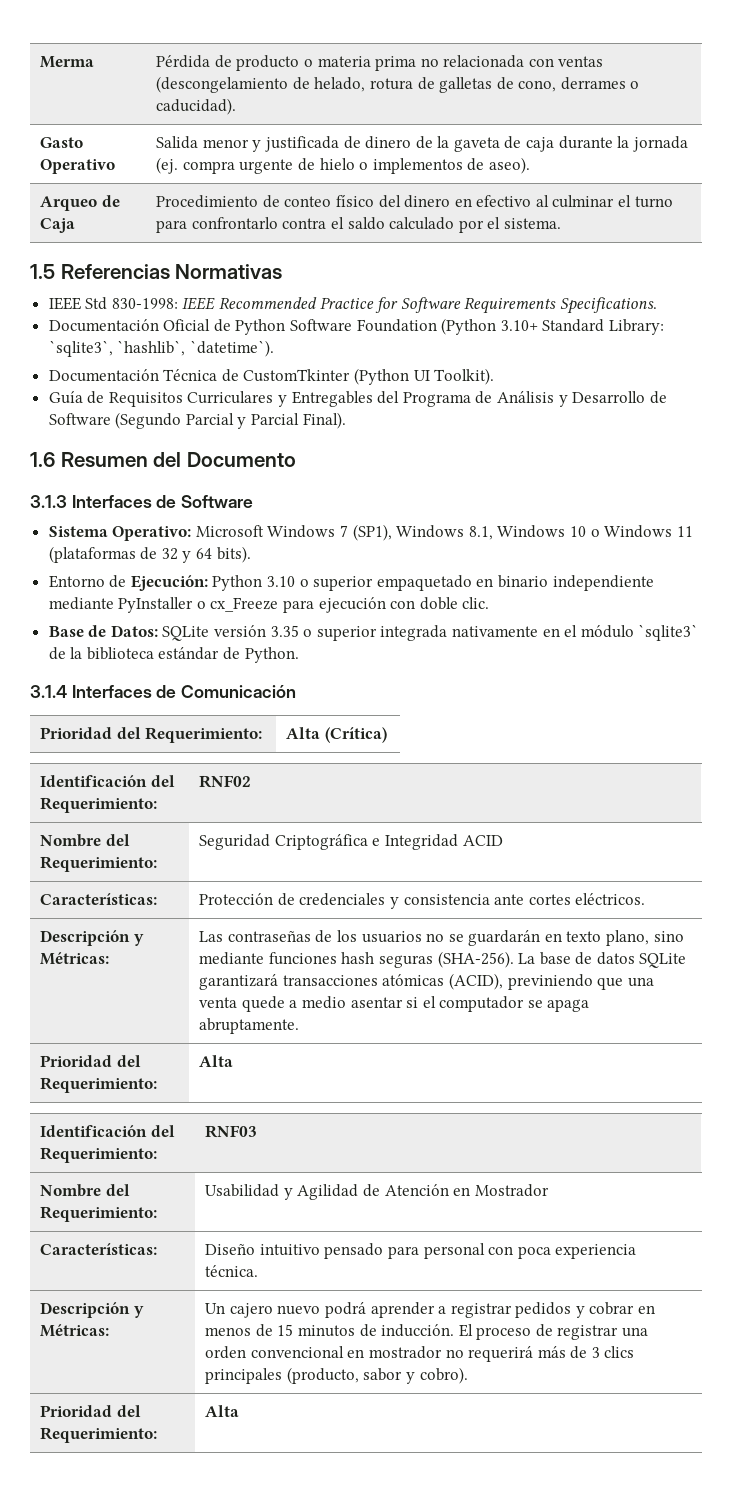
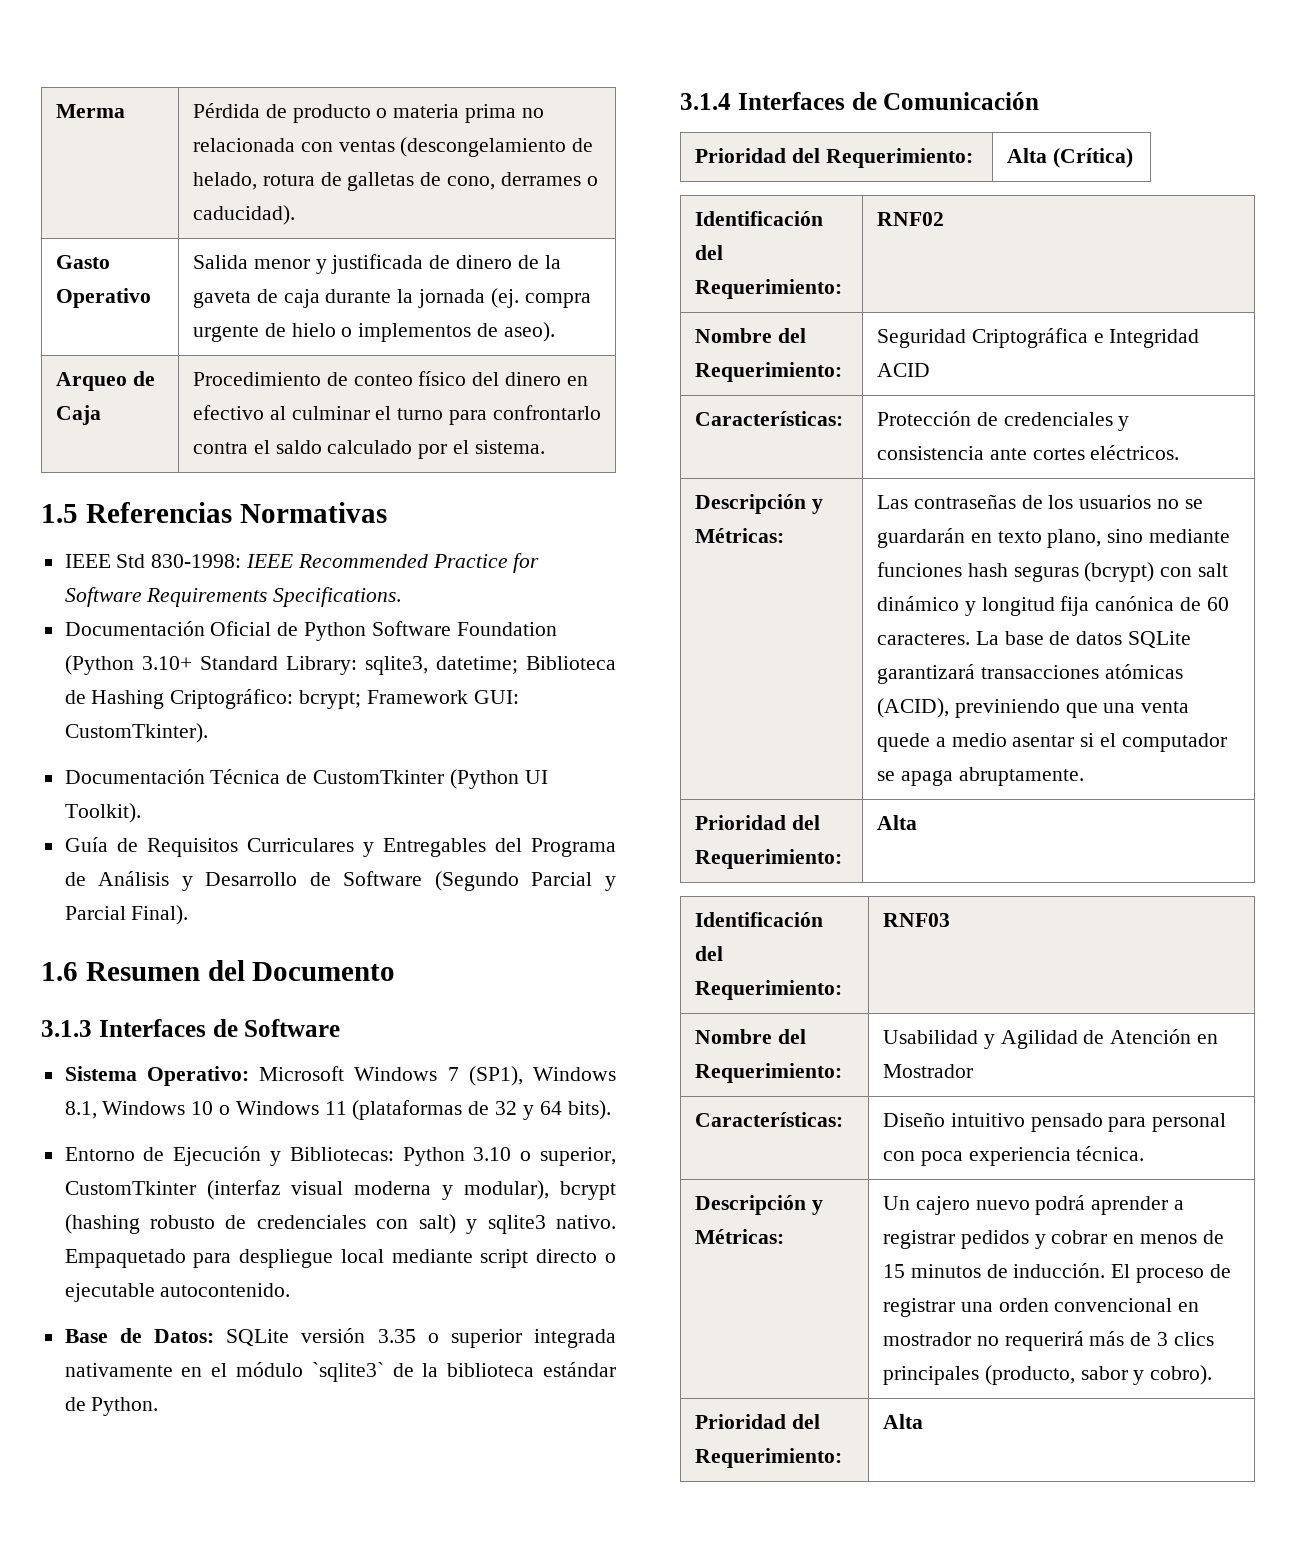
[48,340,274,357] `sqlite3`, `hashlib`, `datetime`). -> [364,656,616,675] [64,689,519,709] [64,723,208,743] sqlite3, datetime; Biblioteca de Hashing Criptográfico: bcrypt; Framework GUI: CustomTkinter).
[130,575,654,591] [48,597,490,613] Ejecución: Python 3.10 o superior empaquetado en binario independiente mediante PyInstaller o cx_Freeze para ejecución con doble clic. -> [173,1146,616,1166] [64,1180,616,1200] [64,1214,616,1234] [64,1249,617,1268] [64,1283,291,1302] Ejecución y Bibliotecas: Python 3.10 o superior, CustomTkinter (interfaz visual moderna y modular), bcrypt (hashing robusto de credenciales con salt) y sqlite3 nativo. Empaquetado para despliegue local mediante script directo o ejecutable autocontenido.
[437,951,514,968] (SHA-256). -> [1084,562,1229,582] [877,596,1229,616] [877,633,971,645] (bcrypt) con salt dinámico y longitud fija canónica de 60 caracteres.

